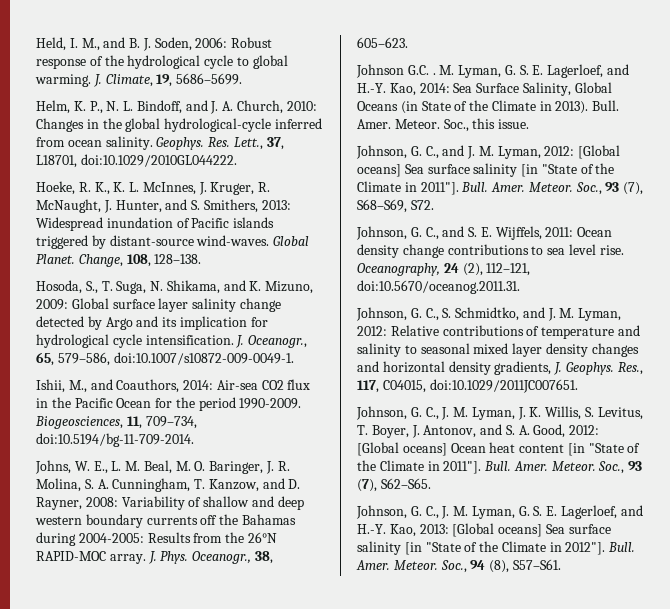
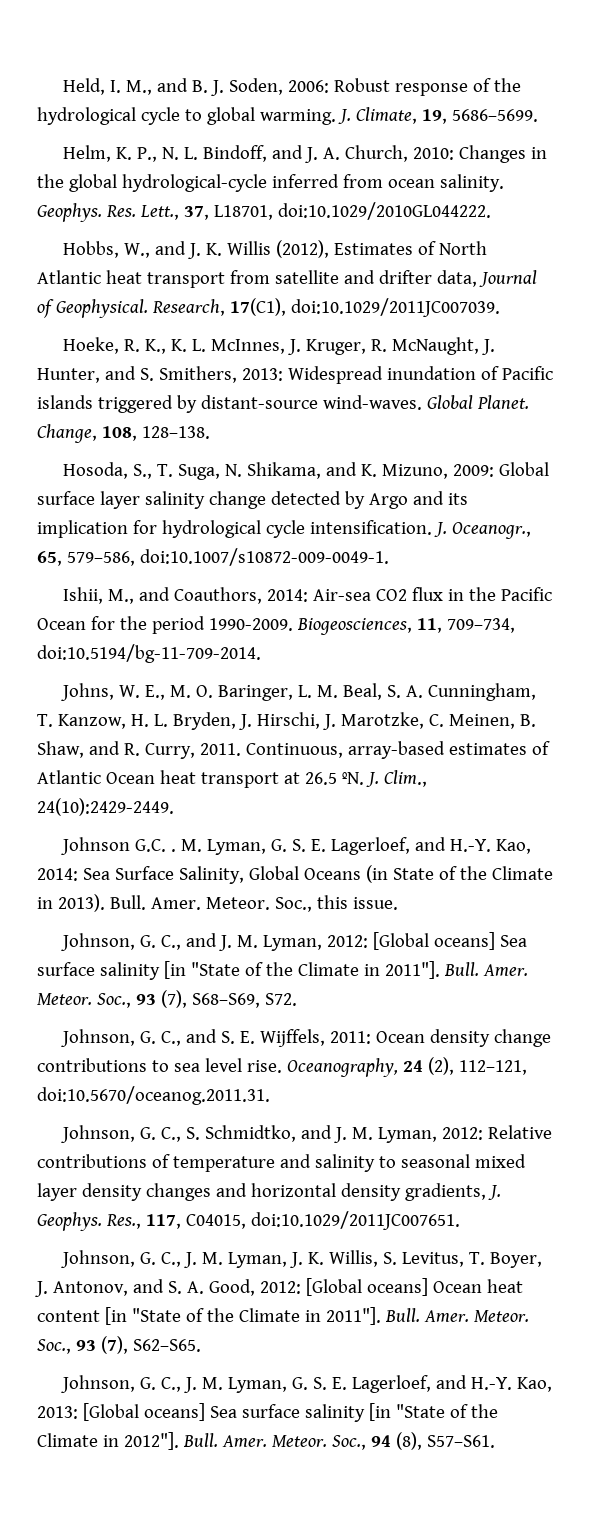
(237, 160) none -> [63,240,488,259] [37,270,537,288] [37,298,500,318] // Hobbs, W., and J. K. Willis (2012), Estimates of North Atlantic heat transport from satellite and drifter data, Journal of Geophysical. Research, 17(C1), doi:10.1029/2011JC007039.
[111,460,290,474] [36,478,81,492] L. M. Beal, M. O. Baringer, J. R. Molina, -> [170,683,383,701] M. O. Baringer, L. M. Beal,
[262,478,301,489] [36,496,304,510] [35,514,296,528] [36,532,277,546] [36,551,273,564] [357,37,408,48] and D. Rayner, 2008: Variability of shallow and deep western boundary currents off the Bahamas during 2004-2005: Results from the 26°N RAPID-MOC array. J. Phys. Oceanogr., 38, 605–623. -> [130,712,536,730] [37,741,550,759] [37,770,427,788] [37,798,174,816] H. L. Bryden, J. Hirschi, J. Marotzke, C. Meinen, B. Shaw, and R. Curry, 2011. Continuous, array-based estimates of Atlantic Ocean heat transport at 26.5 ºN. J. Clim., 24(10):2429-2449.

